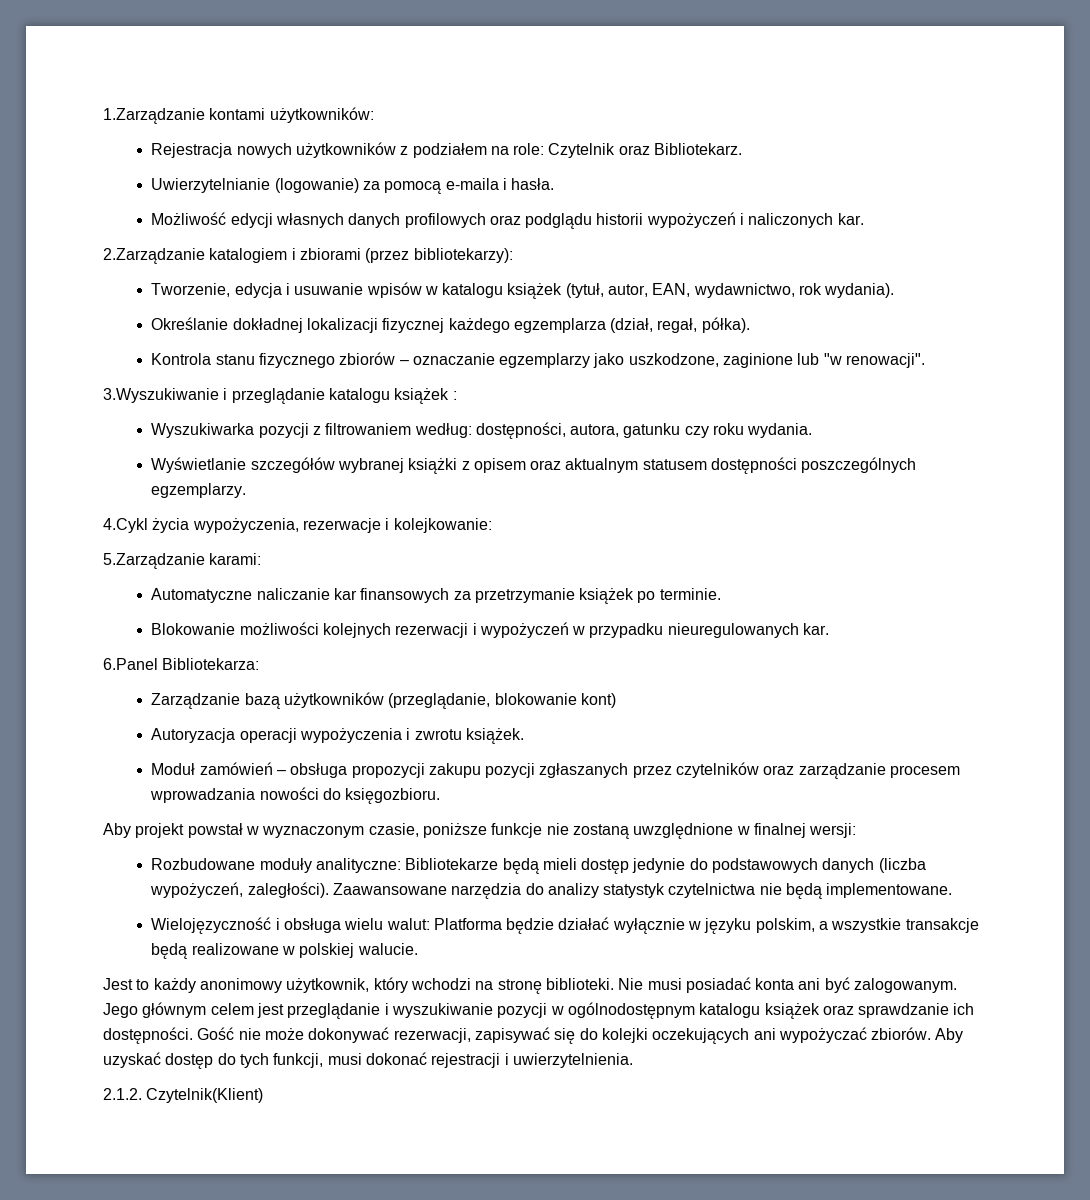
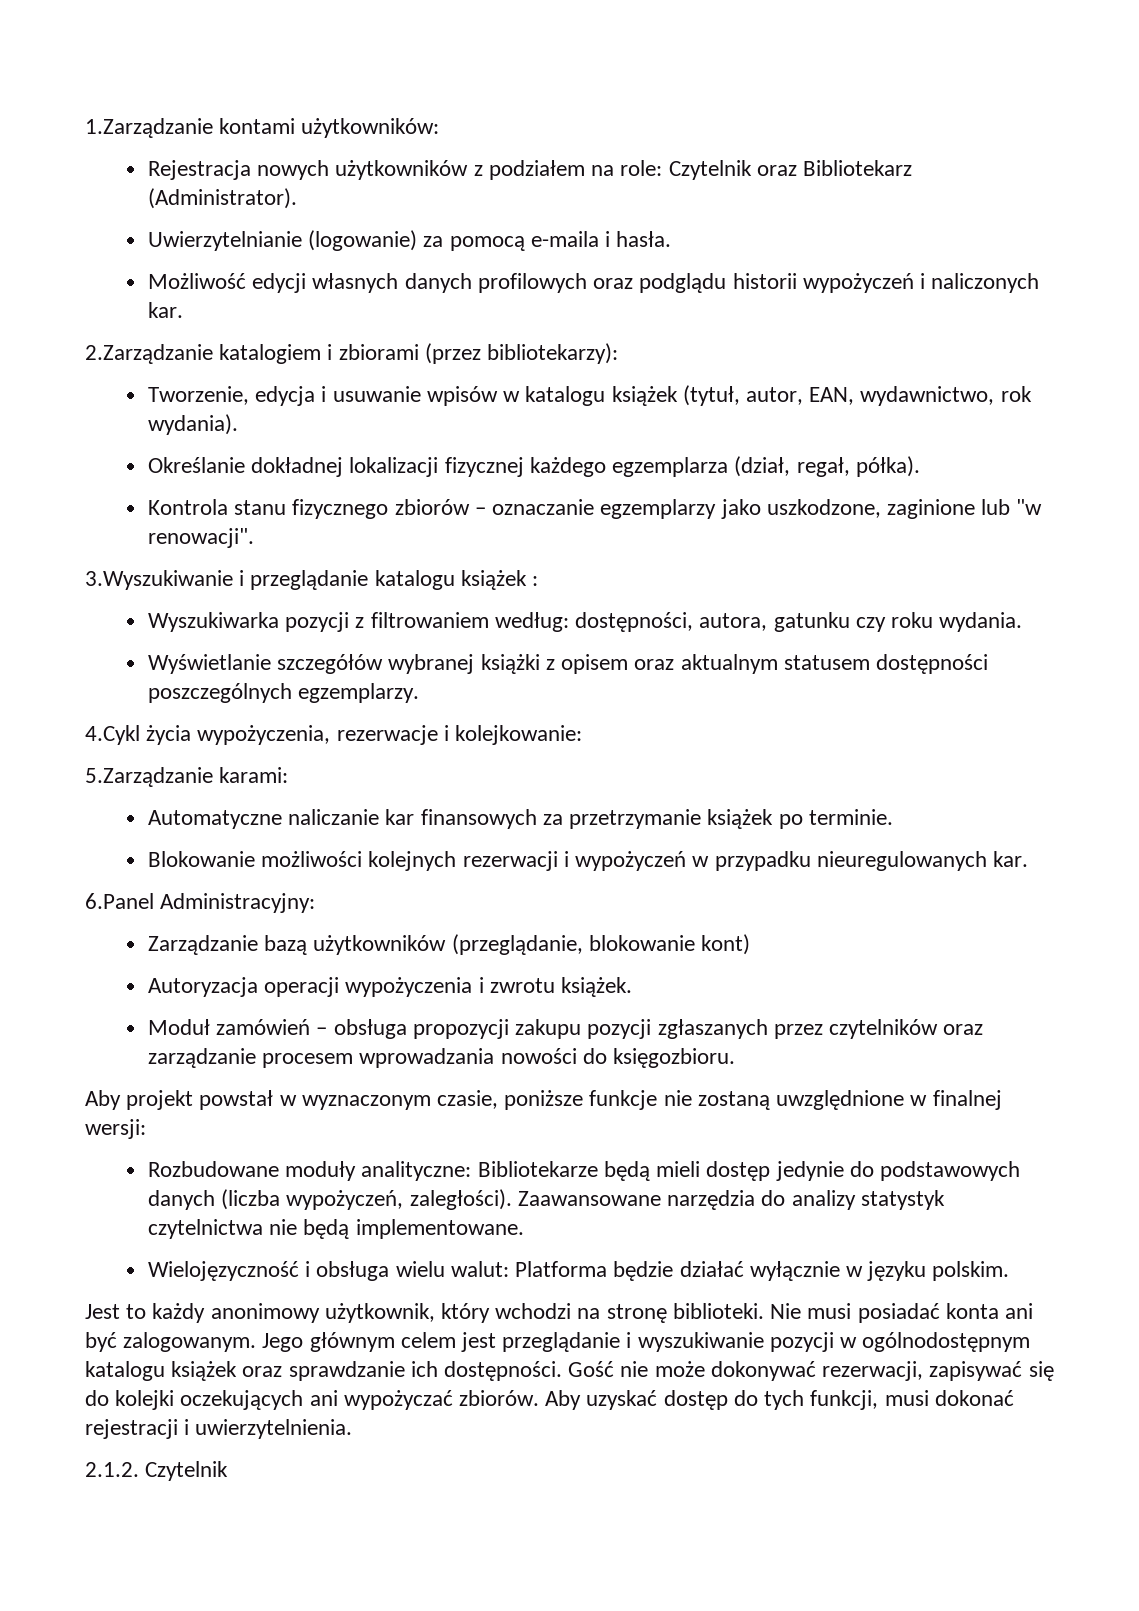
[654,143,743,155] Bibliotekarz. -> [802,160,912,176] [148,188,298,209] Bibliotekarz (Administrator).
[162,658,260,670] Bibliotekarza: -> [160,893,316,913] Administracyjny:
[755,918,979,933] [151,943,418,959] polskim, a wszystkie transakcje będą realizowane w polskiej walucie. -> [932,1261,1010,1281] polskim.
[146,1088,264,1103] Czytelnik(Klient) -> [145,1461,229,1481] Czytelnik

